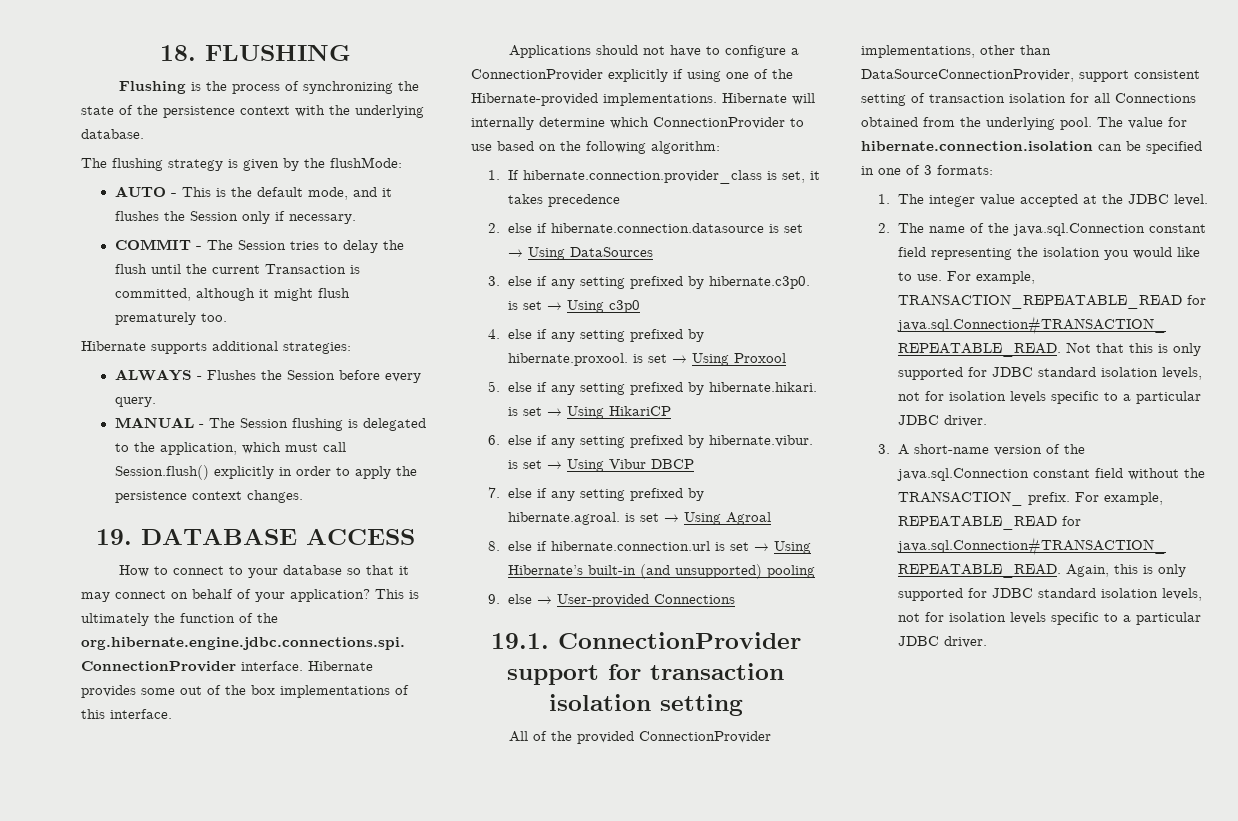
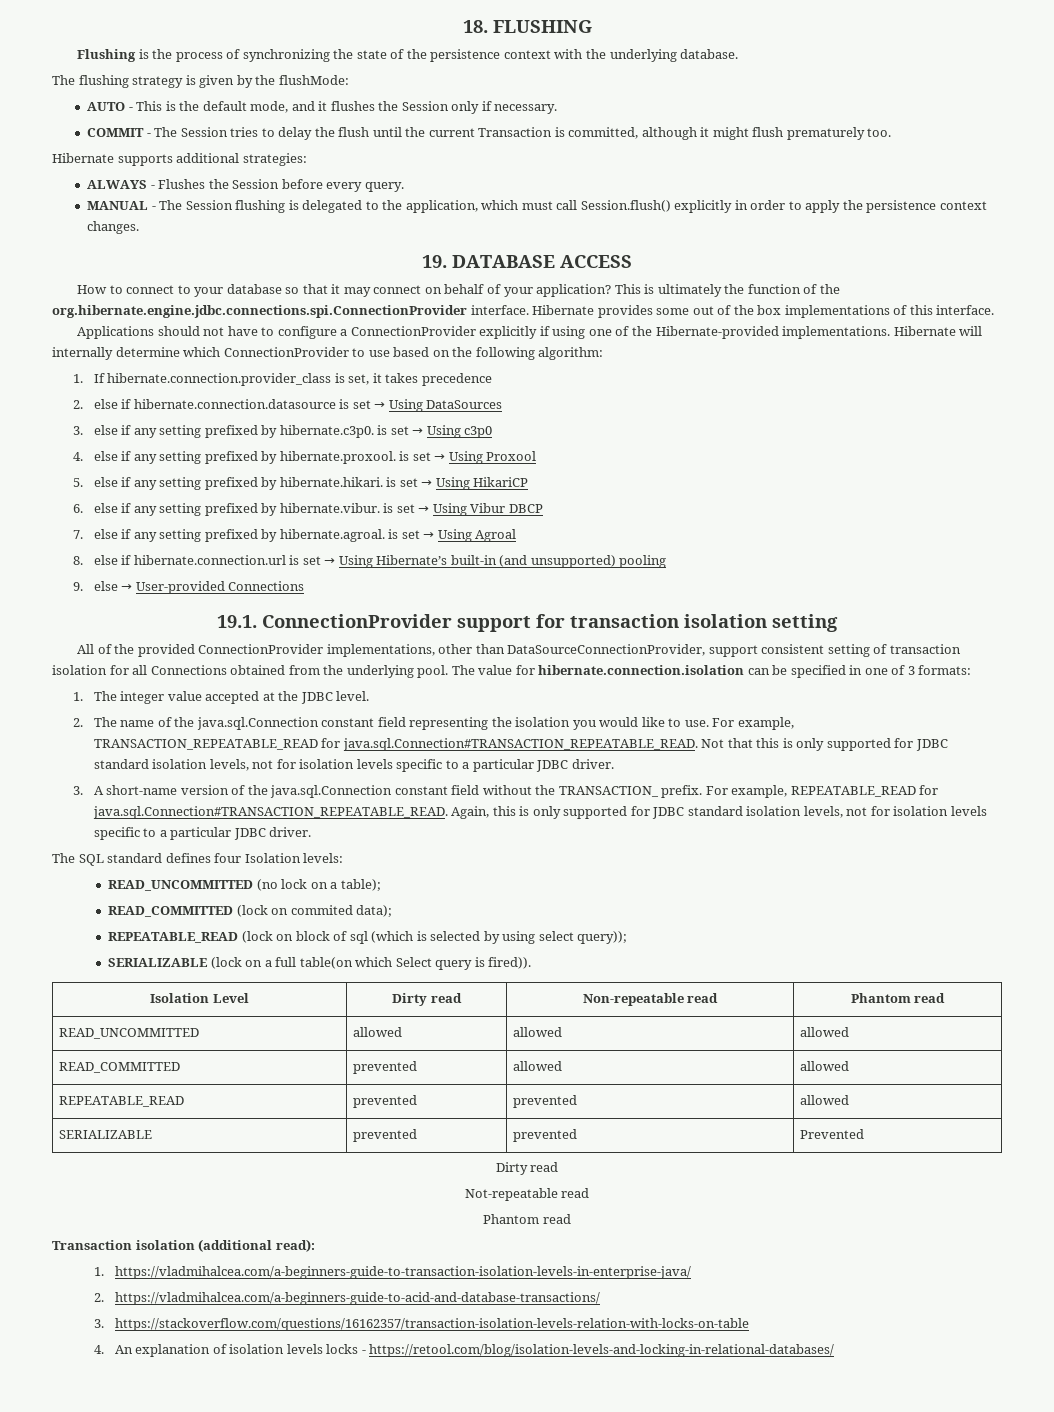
(987, 642) none -> [52,853,344,866] [108,879,381,891] [108,905,393,917] [108,931,628,944] [108,957,532,970] [150,993,249,1003] [392,993,462,1006] [582,993,719,1006] [850,993,946,1003] [58,1028,199,1039] [352,1027,402,1037] [512,1027,562,1037] [799,1027,849,1037] [58,1062,180,1073] [352,1061,417,1074] [512,1061,562,1071] [799,1061,849,1071] [58,1096,184,1107] [352,1095,417,1108] [512,1095,577,1108] [799,1095,849,1105] [58,1130,152,1139] [352,1129,417,1142] [512,1129,577,1142] [799,1129,864,1139] [495,1162,559,1175] [464,1188,590,1201] [483,1214,571,1224] [52,1239,315,1252] [93,1266,691,1279] [93,1292,600,1305] [93,1318,749,1331] [93,1344,835,1357] // The SQL standard defines four Isolation levels: // READ_UNCOMMITTED (no lock on a table); // READ_COMMITTED (lock on commited data); // REPEATABLE_READ (lock on block of sql (which is selected by using select query)); // SERIALIZABLE (lock on a full table(on which Select query is fired)). // Isolation Level | Dirty read | Non-repeatable read | Phantom read // READ_UNCOMMITTED | allowed | allowed | allowed // READ_COMMITTED | prevented | allowed | allowed // REPEATABLE_READ | prevented | prevented | allowed // SERIALIZABLE | prevented | prevented | Prevented // Dirty read // Not-repeatable read // Phantom read // Transaction isolation (additional read): // 1. https://vladmihalcea.com/a-beginners-guide-to-transaction-isolation-levels-in-enterprise-java/ // 2. https://vladmihalcea.com/a-beginners-guide-to-acid-and-database-transactions/ // 3. https://stackoverflow.com/questions/16162357/transaction-isolation-levels-relation-with-locks-on-table // 4. An explanation of isolation levels locks - https://retool.com/blog/isolation-levels-and-locking-in-relational-databases/

